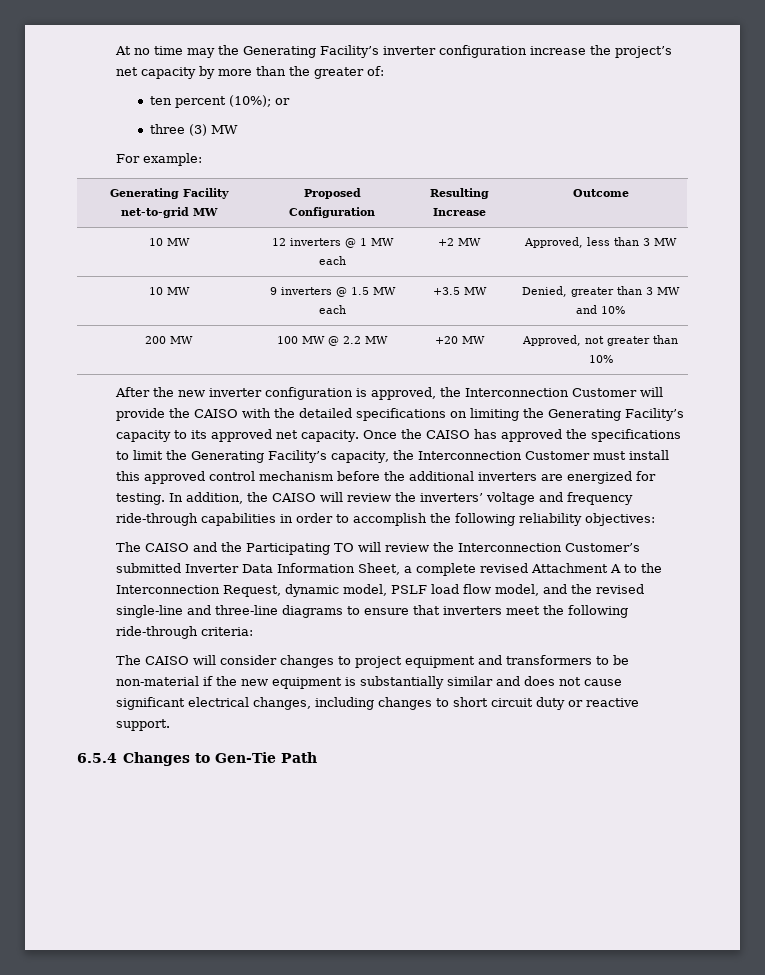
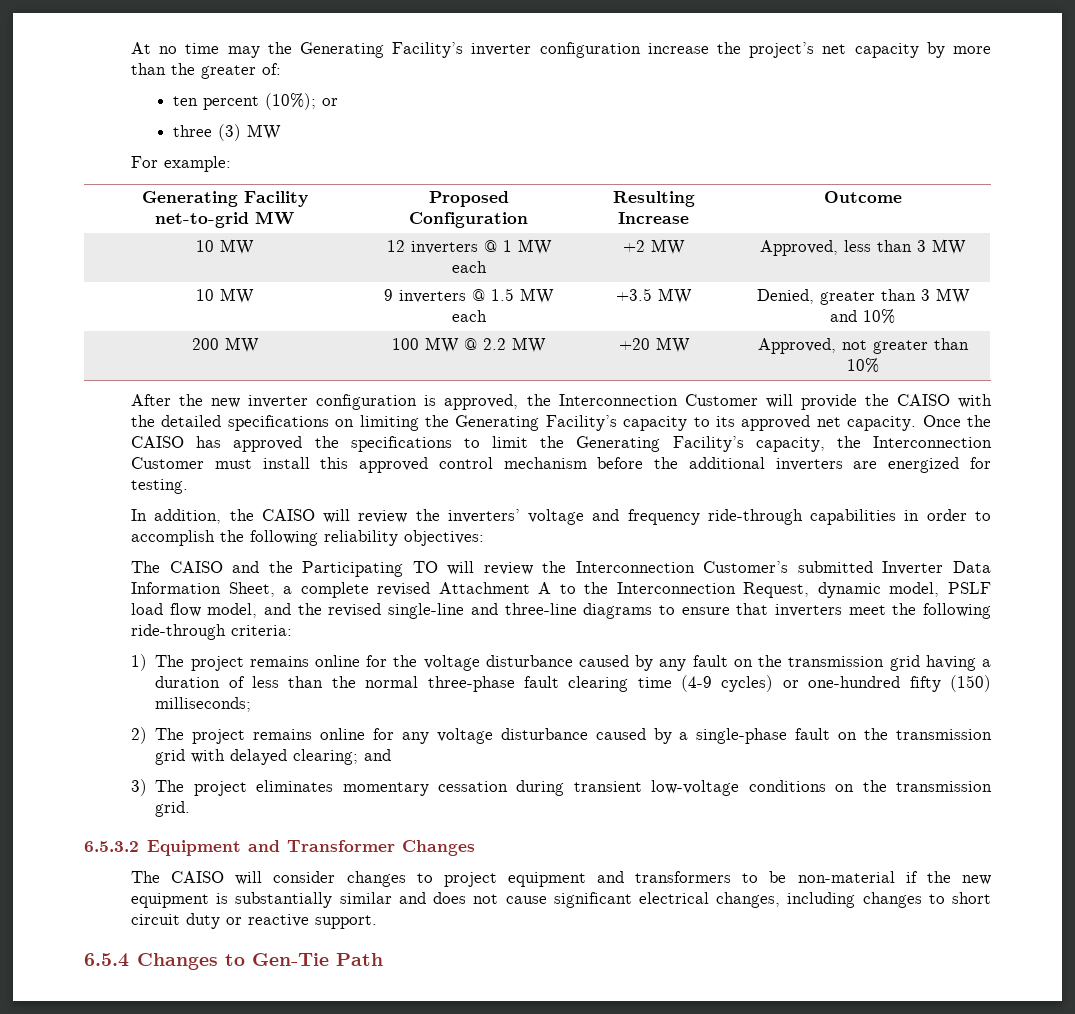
(166, 499) none -> (189, 486) //
(254, 631) none -> [131,654,991,671] [155,675,991,692] [155,697,252,712] [131,727,993,744] [155,749,392,765] [131,779,992,796] [155,801,191,817] [84,840,476,856] // 1) The project remains online for the voltage disturbance caused by any fault on the transmission grid having a duration of less than the normal three-phase fault clearing time (4-9 cycles) or one-hundred fifty (150) milliseconds; // 2) The project remains online for any voltage disturbance caused by a single-phase fault on the transmission grid with delayed clearing; and // 3) The project eliminates momentary cessation during transient low-voltage conditions on the transmission grid. // 6.5.3.2 Equipment and Transformer Changes

